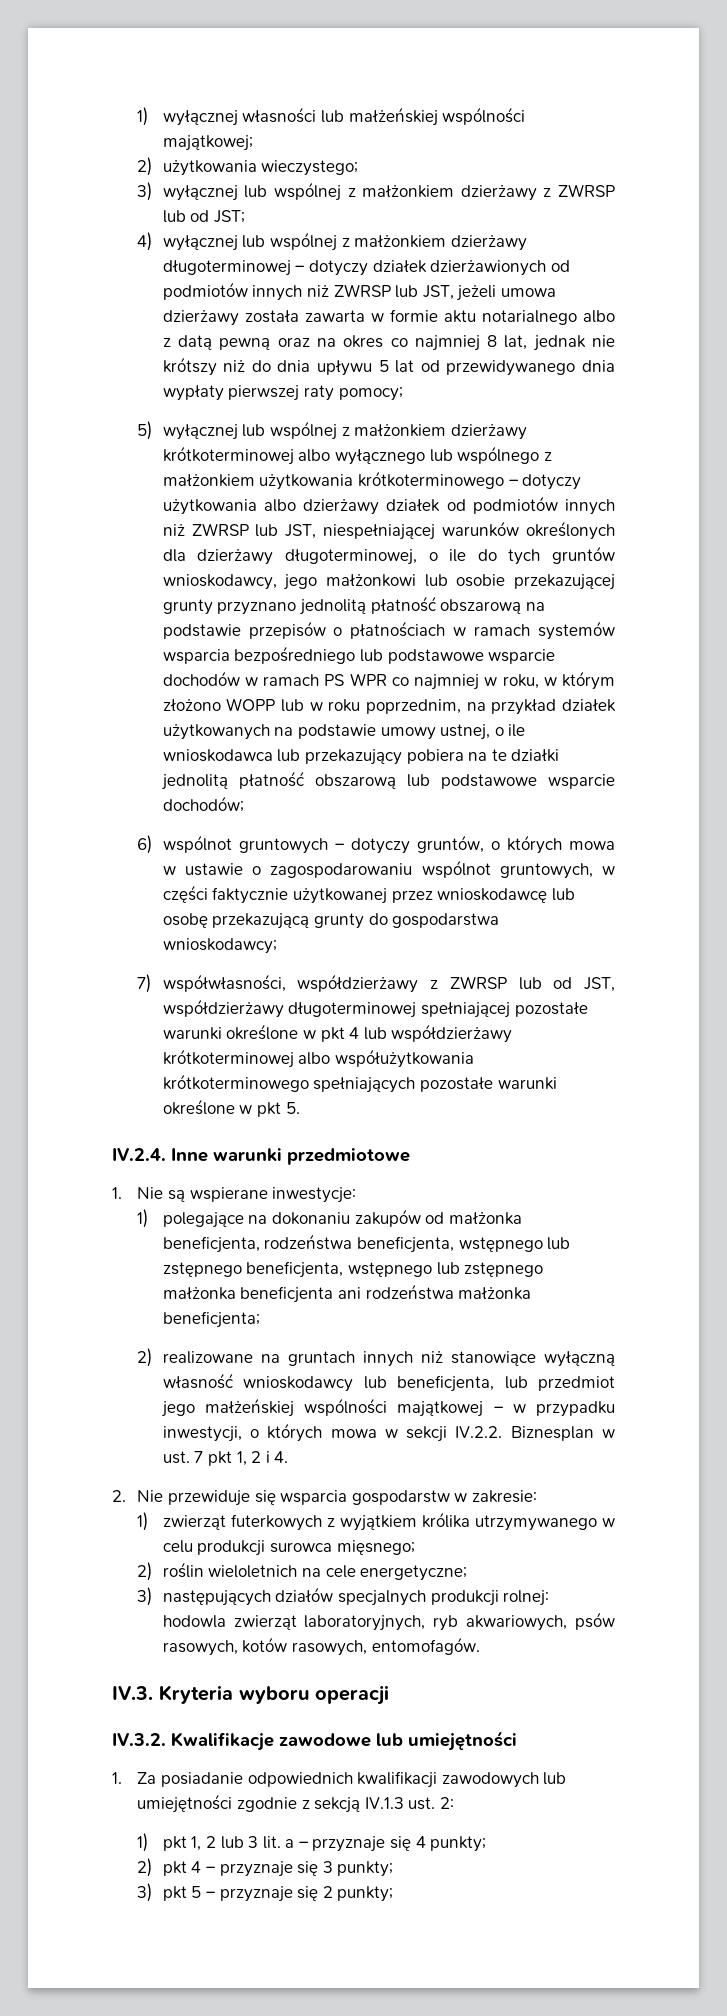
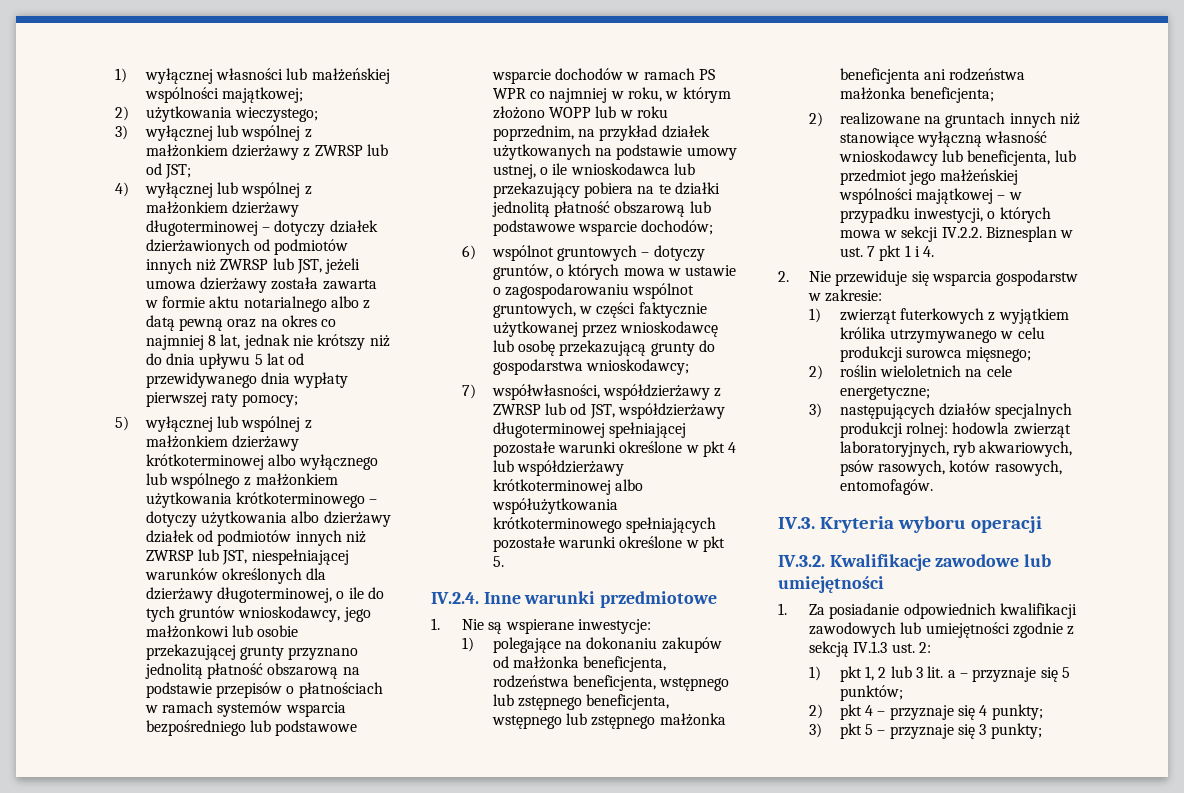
[236,1451,262,1466] 1, 2 -> [904,245,911,257] 1
[415,1836,487,1852] 4 punkty; -> [1061,667,1070,678] [839,685,903,701] 5 punktów;
[322,1861,333,1873] 3 -> [979,705,988,716] 4
[322,1886,333,1898] 2 -> [979,724,987,735] 3

